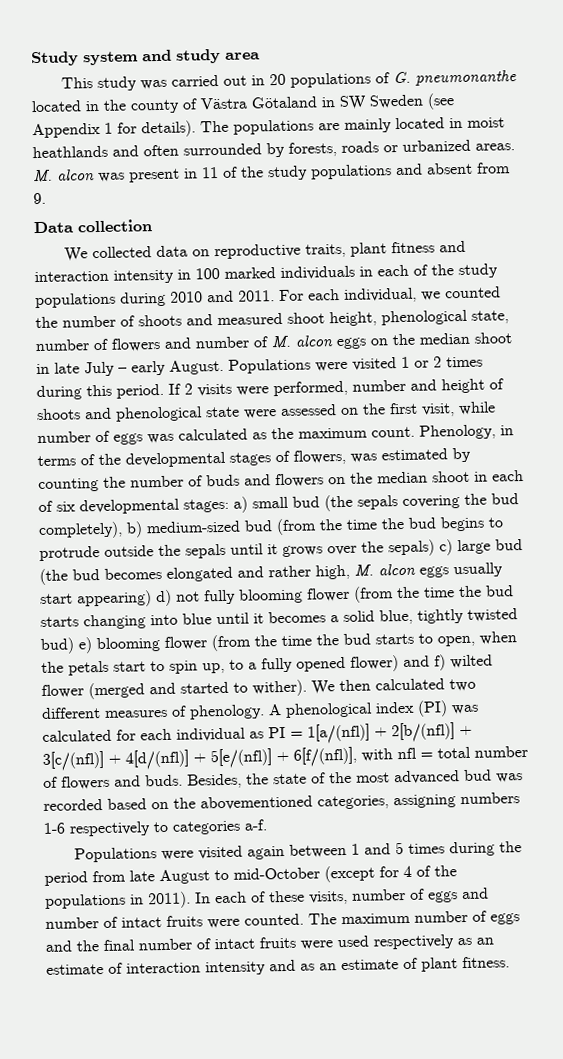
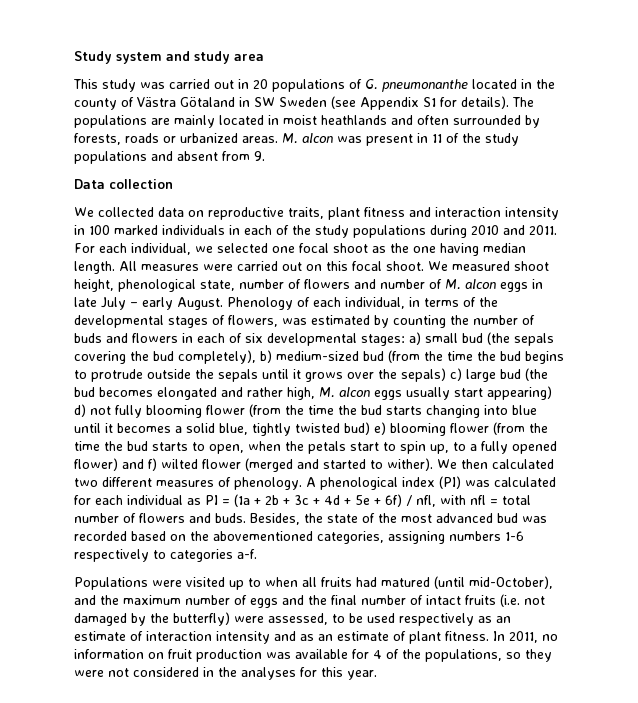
[104,122,113,134] 1 -> [423,97,436,107] S1
[445,286,501,299] [35,314,213,329] counted the number of shoots and -> [217,243,526,256] [74,261,448,274] selected one focal shoot as the one having median length. All measures were carried out on this focal shoot. We
[370,332,512,346] on the median shoot -> (528, 287) none
[228,356,483,374] [36,378,504,401] [36,401,496,422] [37,424,496,445] Populations were visited 1 or 2 times during this period. If 2 visits were performed, number and height of shoots and phenological state were assessed on the first visit, while number of eggs was calculated as the maximum count. Phenology, -> [227,297,405,310] Phenology of each individual,
[328,470,470,485] on the median shoot -> (178, 338) none
[307,722,472,744] [42,746,357,771] 1[a/(nfl)] + 2[b/(nfl)] + 3[c/(nfl)] + 4[d/(nfl)] + 5[e/(nfl)] + 6[f/(nfl)], -> [234,494,436,507] (1a + 2b + 3c + 4d + 5e + 6f) / nfl,
[247,841,523,860] [44,865,457,886] [45,887,489,909] [45,913,337,929] again between 1 and 5 times during the period from late August to mid-October (except for 4 of the populations in 2011). In each of these visits, number of eggs and number of intact fruits were counted. The -> [229,576,553,590] [74,595,119,605] up to when all fruits had matured (until mid-October), and the
[300,940,333,950] were -> [500,594,545,607] [74,612,363,626] (i.e. not damaged by the butterfly) were assessed, to be
(510, 962) none -> [493,631,558,643] [74,649,552,662] [74,667,377,680] In 2011, no information on fruit production was available for 4 of the populations, so they were not considered in the analyses for this year.

